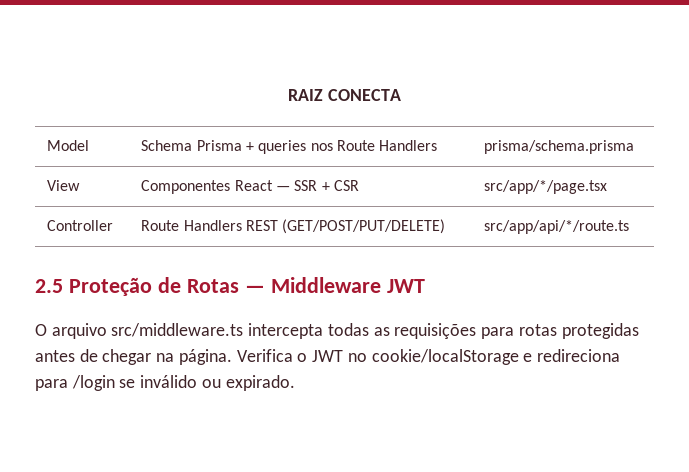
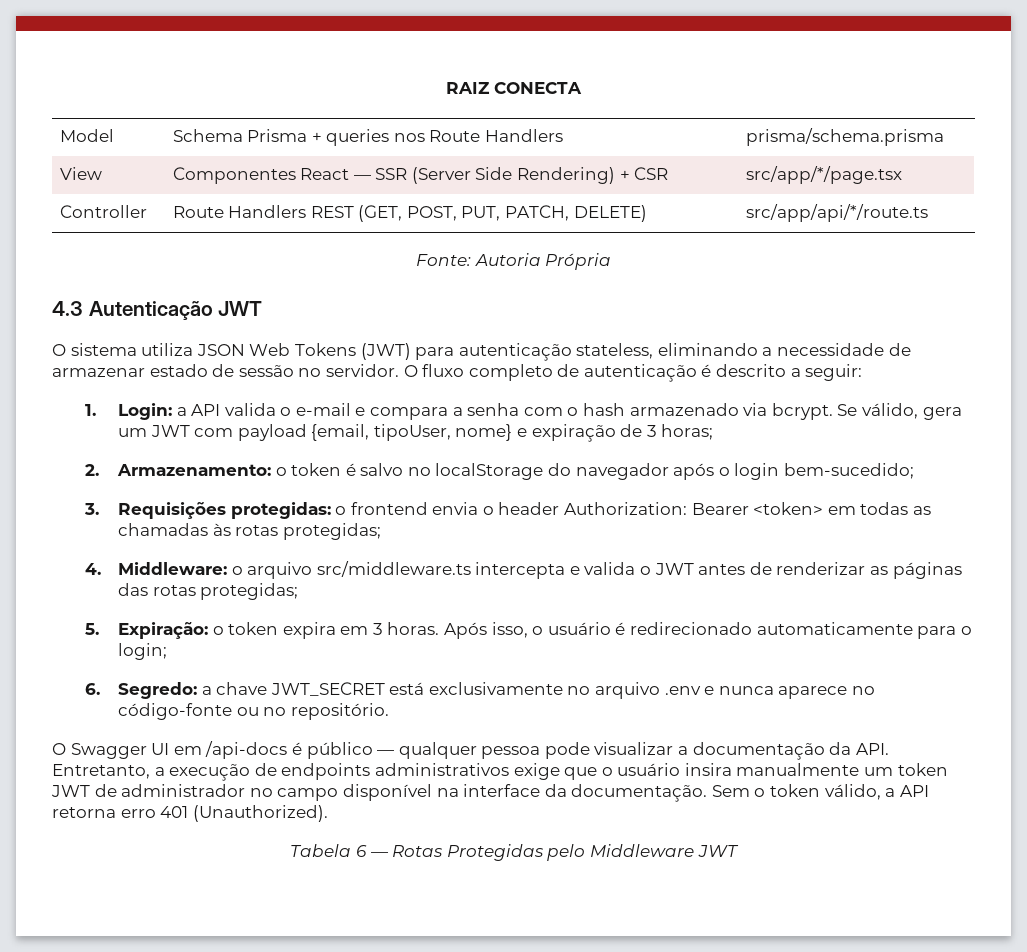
(318, 185) none -> [411,167,616,184] (Server Side Rendering)
[282,219,446,234] [484,220,630,234] [35,277,425,296] [35,323,639,339] [35,349,620,365] [35,375,295,391] (GET/POST/PUT/DELETE) | src/app/api/*/route.ts // 2.5 Proteção de Rotas — Middleware JWT // O arquivo src/middleware.ts intercepta todas as requisições para rotas protegidas antes de chegar na página. Verifica o JWT no cookie/localStorage e redireciona para /login se inválido ou expirado. -> [358,205,647,222] [745,204,928,222] [415,253,612,270] [52,301,263,320] [52,343,911,361] [52,364,863,382] [84,403,962,420] [117,424,714,442] [84,463,915,480] [83,502,932,519] [117,523,381,540] [84,561,962,579] [117,583,299,600] [84,622,972,639] [117,643,167,660] [84,682,876,699] [117,703,389,720] [52,741,889,760] [52,763,948,781] [51,784,929,802] [52,805,328,822] [290,844,739,861] (GET, POST, PUT, PATCH, DELETE) | src/app/api/*/route.ts // Fonte: Autoria Própria // 4.3 Autenticação JWT // O sistema utiliza JSON Web Tokens (JWT) para autenticação stateless, eliminando a necessidade de armazenar estado de sessão no servidor. O fluxo completo de autenticação é descrito a seguir: // 1. Login: a API valida o e-mail e compara a senha com o hash armazenado via bcrypt. Se válido, gera um JWT com payload {email, tipoUser, nome} e expiração de 3 horas; // 2. Armazenamento: o token é salvo no localStorage do navegador após o login bem-sucedido; // 3. Requisições protegidas: o frontend envia o header Authorization: Bearer <token> em todas as chamadas às rotas protegidas; // 4. Middleware: o arquivo src/middleware.ts intercepta e valida o JWT antes de renderizar as páginas das rotas protegidas; // 5. Expiração: o token expira em 3 horas. Após isso, o usuário é redirecionado automaticamente para o login; // 6. Segredo: a chave JWT_SECRET está exclusivamente no arquivo .env e nunca aparece no código-fonte ou no repositório. // O Swagger UI em /api-docs é público — qualquer pessoa pode visualizar a documentação da API. Entretanto, a execução de endpoints administrativos exige que o usuário insira manualmente um token JWT de administrador no campo disponível na interface da documentação. Sem o token válido, a API retorna erro 401 (Unauthorized). // Tabela 6 — Rotas Protegidas pelo Middleware JWT

